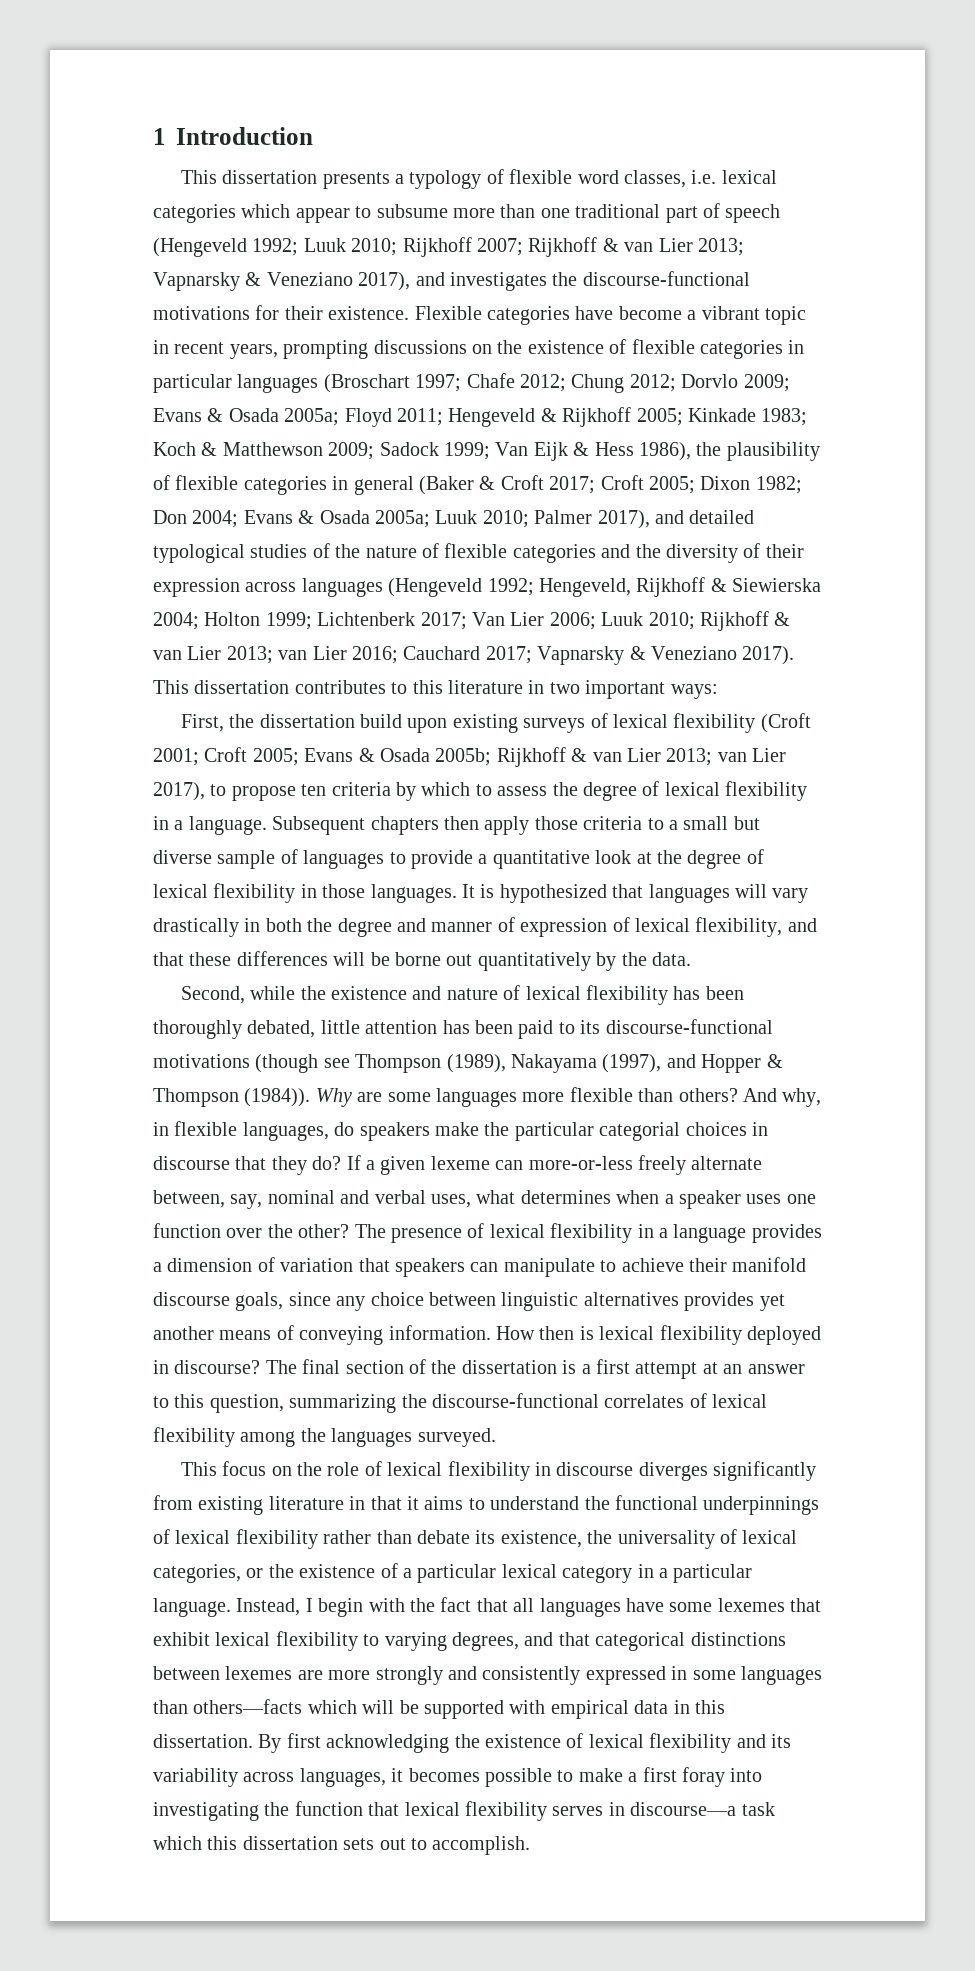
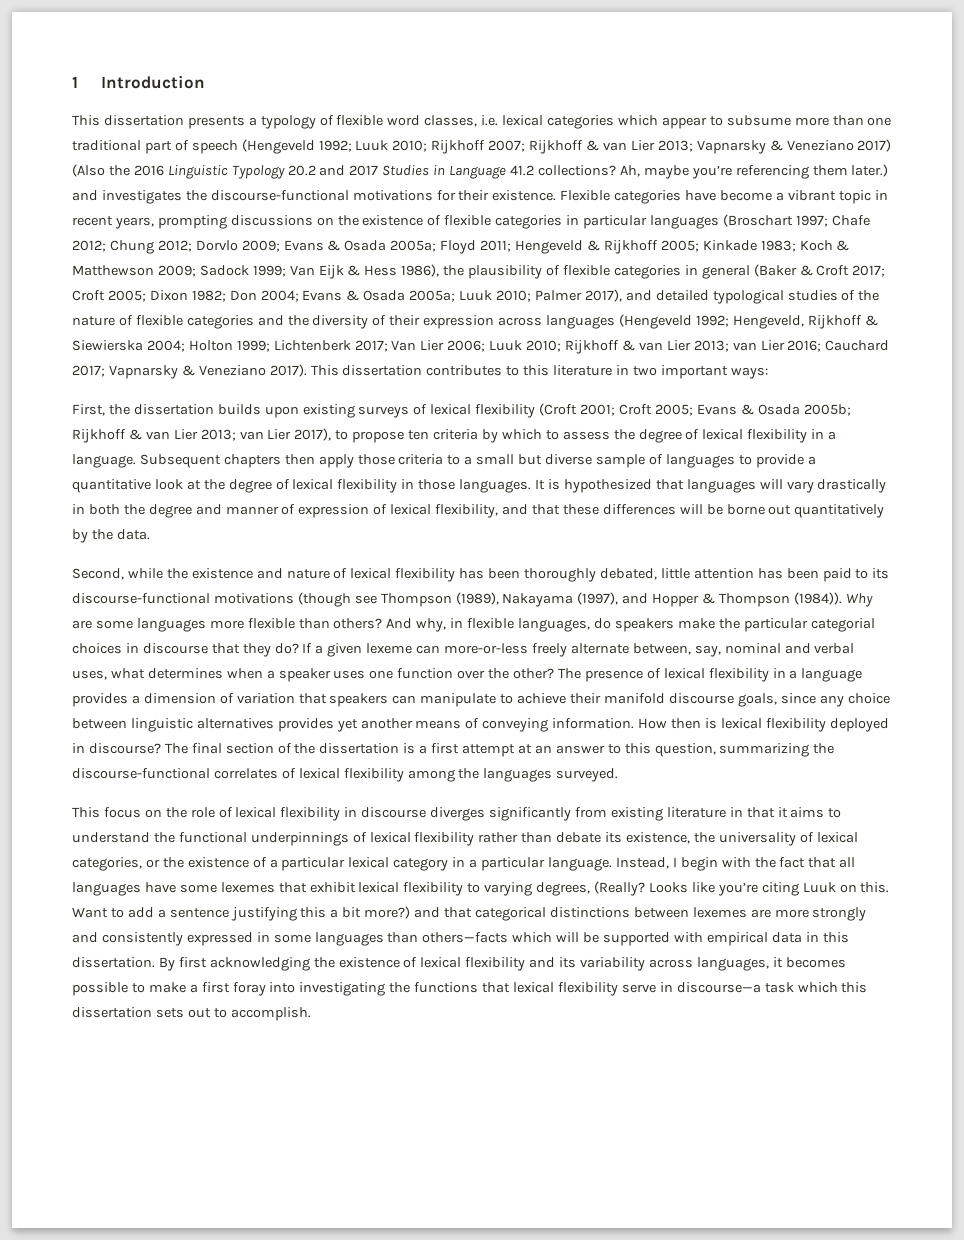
[358,272,411,291] 2017), -> [857,139,892,152] [72,164,889,179] 2017) (Also the 2016 Linguistic Typology 20.2 and 2017 Studies in Language 41.2 collections? Ah, maybe you’re referencing them later.)
[359,714,402,728] build -> [217,404,261,415] builds
(519, 1641) none -> [594,881,890,896] [72,906,411,921] (Really? Looks like you’re citing Luuk on this. Want to add a sentence justifying this a bit more?)
[294,1801,363,1816] function -> [414,982,479,993] functions
[552,1806,604,1816] serves -> [621,984,656,993] serve

